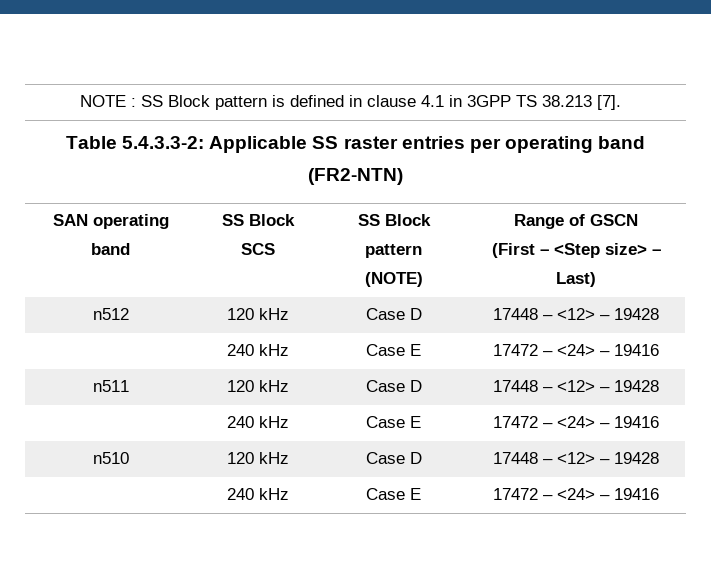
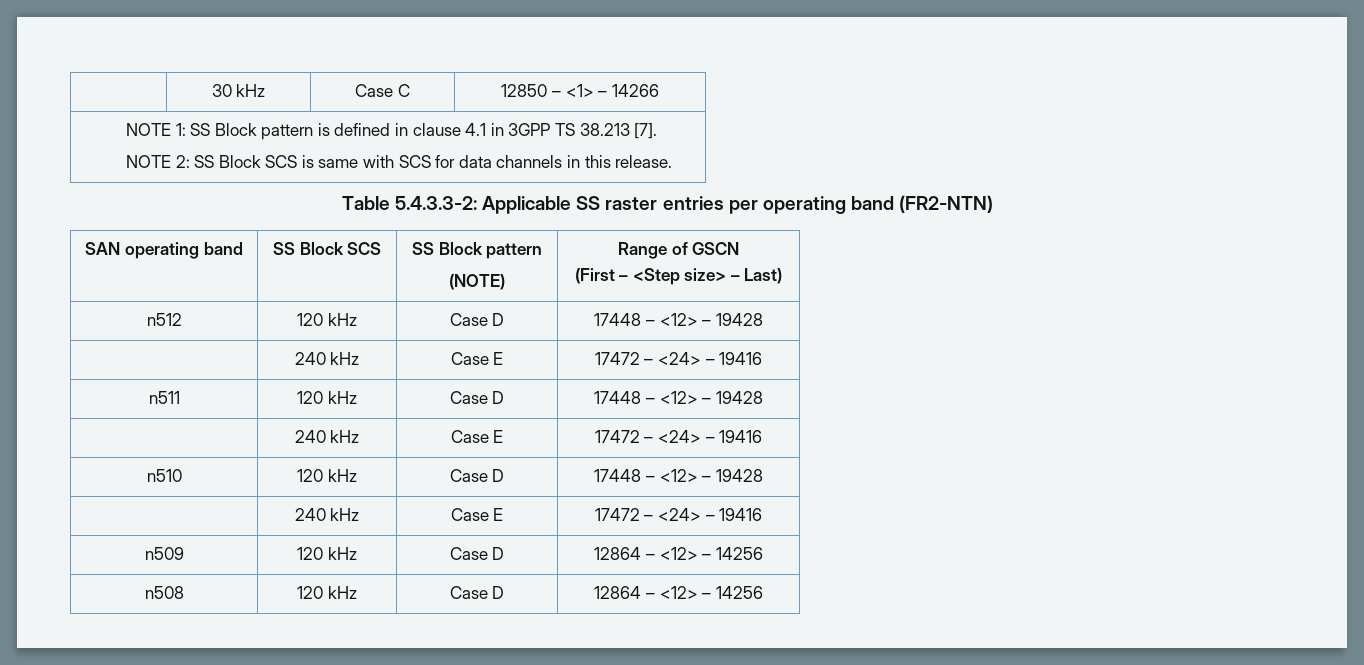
[80,95,137,107] NOTE : -> [211,84,266,97] [355,84,410,97] [501,84,659,97] [125,123,186,136] | 30 kHz | Case C | 12850 – <1> – 14266 // NOTE 1:
(622, 102) none -> [125,155,673,168] // NOTE 2: SS Block SCS is same with SCS for data channels in this release.
(659, 494) none -> [144,547,184,560] [297,547,357,560] [449,547,505,560] [594,547,763,560] [144,586,184,599] [297,586,357,599] [449,586,505,599] [594,586,763,599] // n509 | 120 kHz | Case D | 12864 – <12> – 14256 // n508 | 120 kHz | Case D | 12864 – <12> – 14256

